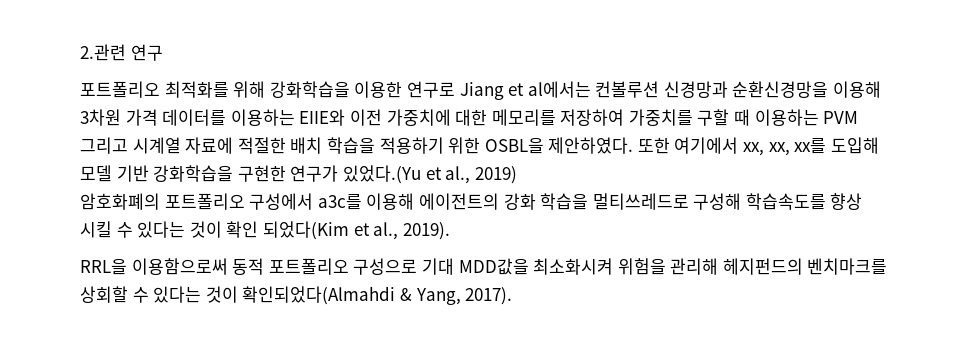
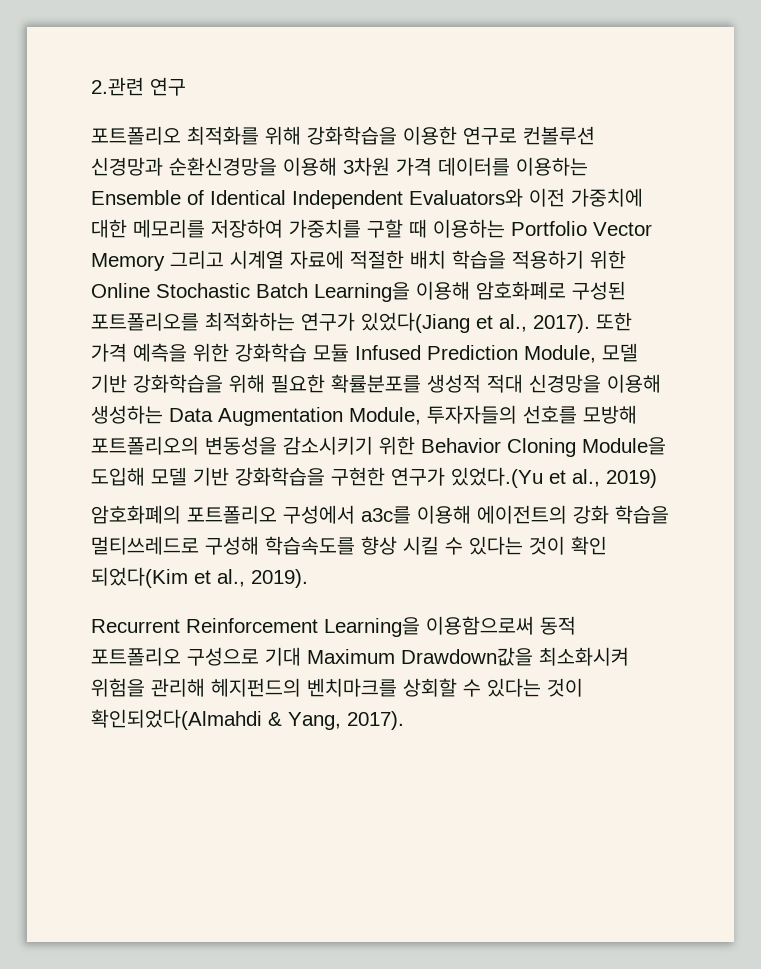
[459,81,591,100] Jiang et al에서는 -> (517, 135) none
[299,109,346,126] EIIE와 -> [91,188,523,209] Ensemble of Identical Independent Evaluators와
[823,111,859,124] PVM -> [511,221,652,236] [91,253,165,271] Portfolio Vector Memory
[484,137,827,156] OSBL을 제안하였다. 또한 여기에서 xx, xx, xx를 -> [91,281,626,302] [91,312,632,333] [91,343,638,363] [91,374,661,393] [91,405,637,426] [91,436,666,457] Online Stochastic Batch Learning을 이용해 암호화폐로 구성된 포트폴리오를 최적화하는 연구가 있었다(Jiang et al., 2017). 또한 가격 예측을 위한 강화학습 모듈 Infused Prediction Module, 모델 기반 강화학습을 위해 필요한 확률분포를 생성적 적대 신경망을 이용해 생성하는 Data Augmentation Module, 투자자들의 선호를 모방해 포트폴리오의 변동성을 감소시키기 위한 Behavior Cloning Module을
[80,258,127,275] RRL을 -> [91,617,420,637] Recurrent Reinforcement Learning을
[458,258,529,275] MDD값을 -> [307,647,533,666] Maximum Drawdown값을

